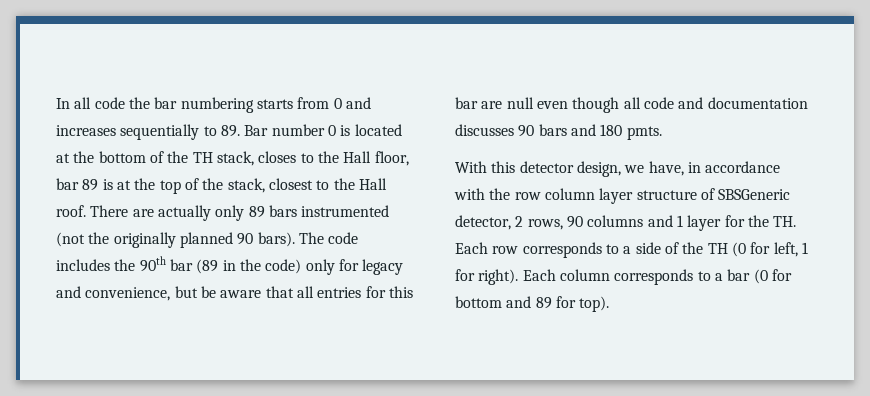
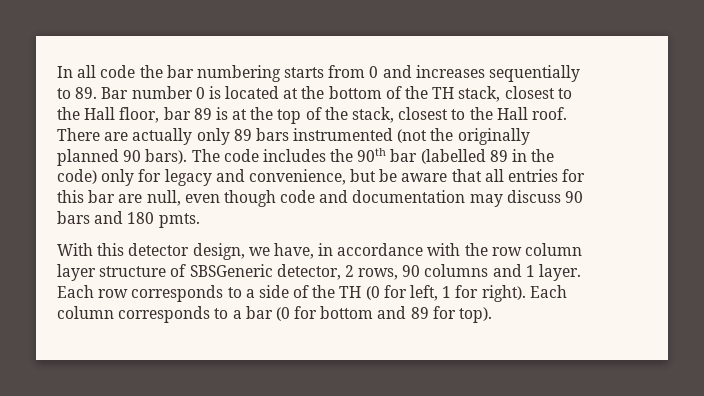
[258,151,297,163] closes -> [504,86,555,99] closest
[196,259,219,274] (89 -> [420,149,508,164] (labelled 89
[506,97,534,109] null -> [146,190,181,206] null,
[623,97,641,109] all -> (276, 198) none
[455,124,514,136] discusses -> [469,190,561,207] may discuss
[687,215,797,231] layer for the TH. -> [539,264,582,281] layer.

